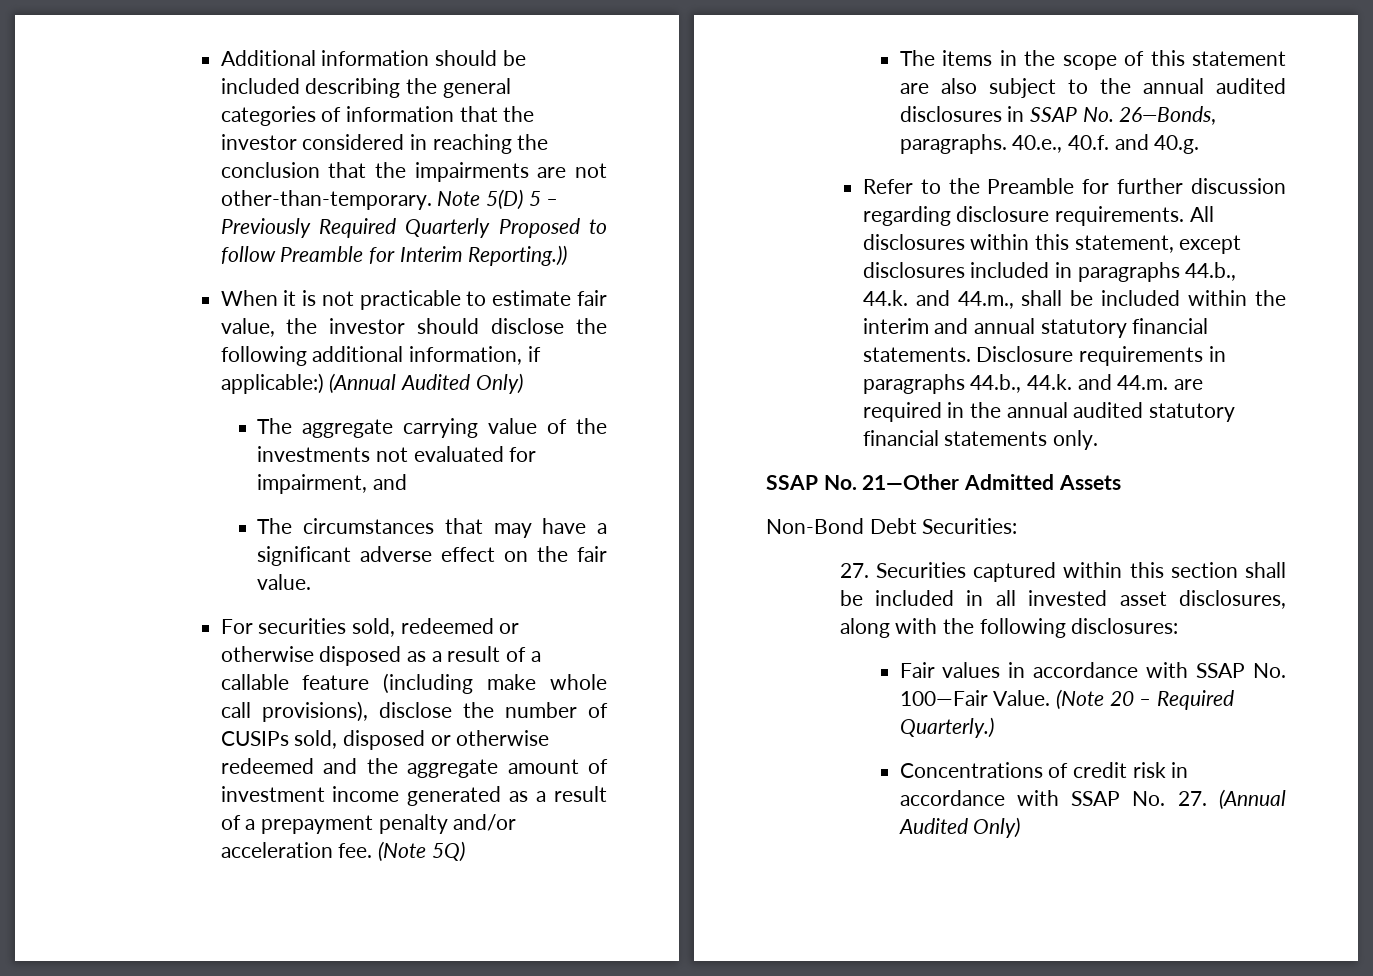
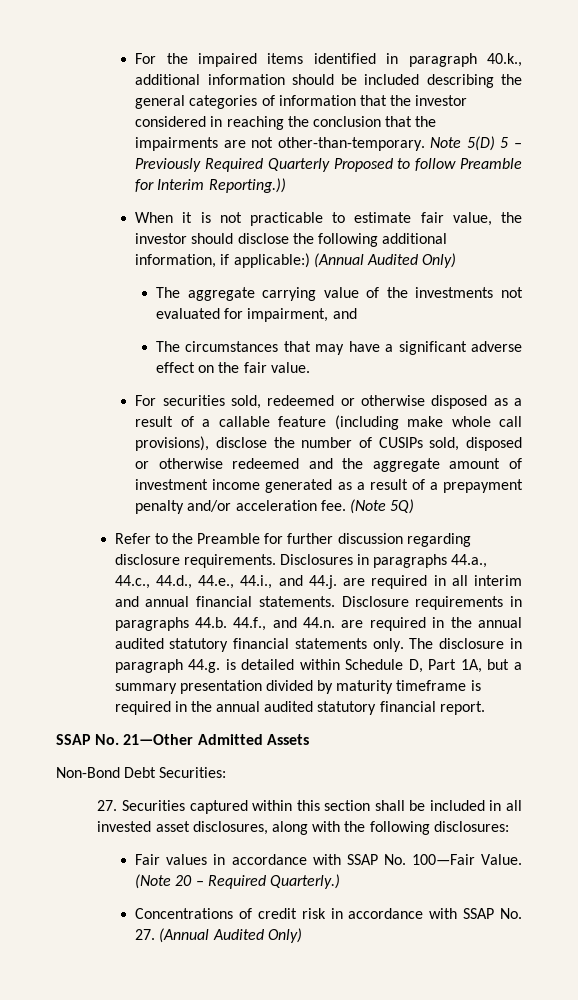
[220,50,316,66] Additional -> [135,53,522,67] [135,74,201,85] For the impaired items identified in paragraph 40.k., additional
[899,50,1286,70] [899,78,1286,98] [899,106,1217,125] [899,134,1200,154] // The items in the scope of this statement are also subject to the annual audited disclosures in SSAP No. 26—Bonds, paragraphs. 40.e., 40.f. and 40.g. -> (415, 506) none
[1189,206,1214,222] [862,234,1242,254] [862,262,1237,282] [862,290,1286,309] All disclosures within this statement, except disclosures included in paragraphs 44.b., 44.k. and 44.m., shall be included within the -> [279,554,488,568] [114,575,468,589] Disclosures in paragraphs 44.a., 44.c., 44.d., 44.e., 44.i., and 44.j. are required in all
[1040,319,1127,338] statutory -> (190, 601) none
[970,374,1169,393] 44.b., 44.k. and 44.m. -> [194,617,336,631] 44.b. 44.f., and 44.n.
(1099, 440) none -> [409,638,522,649] [114,659,522,673] [114,680,481,694] [114,701,485,715] The disclosure in paragraph 44.g. is detailed within Schedule D, Part 1A, but a summary presentation divided by maturity timeframe is required in the annual audited statutory financial report.

